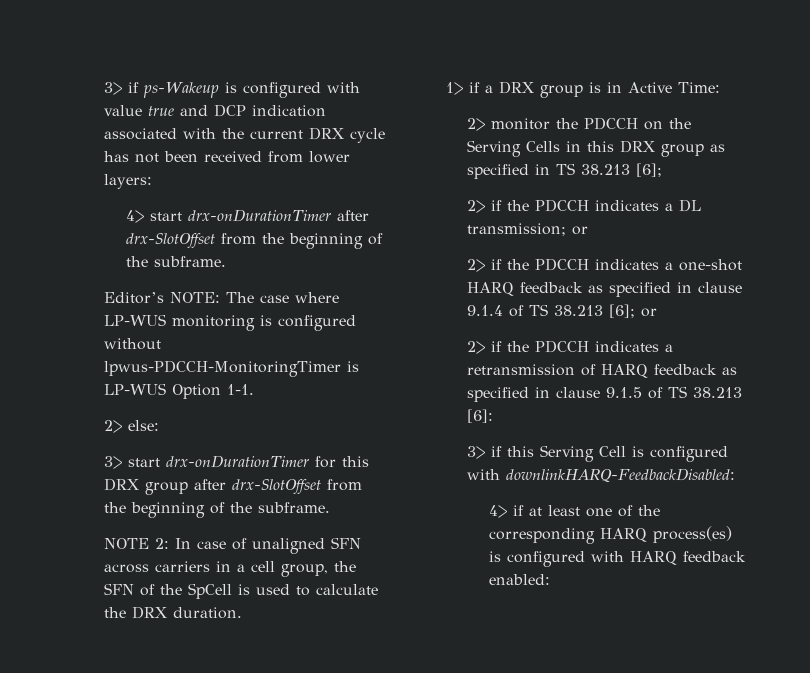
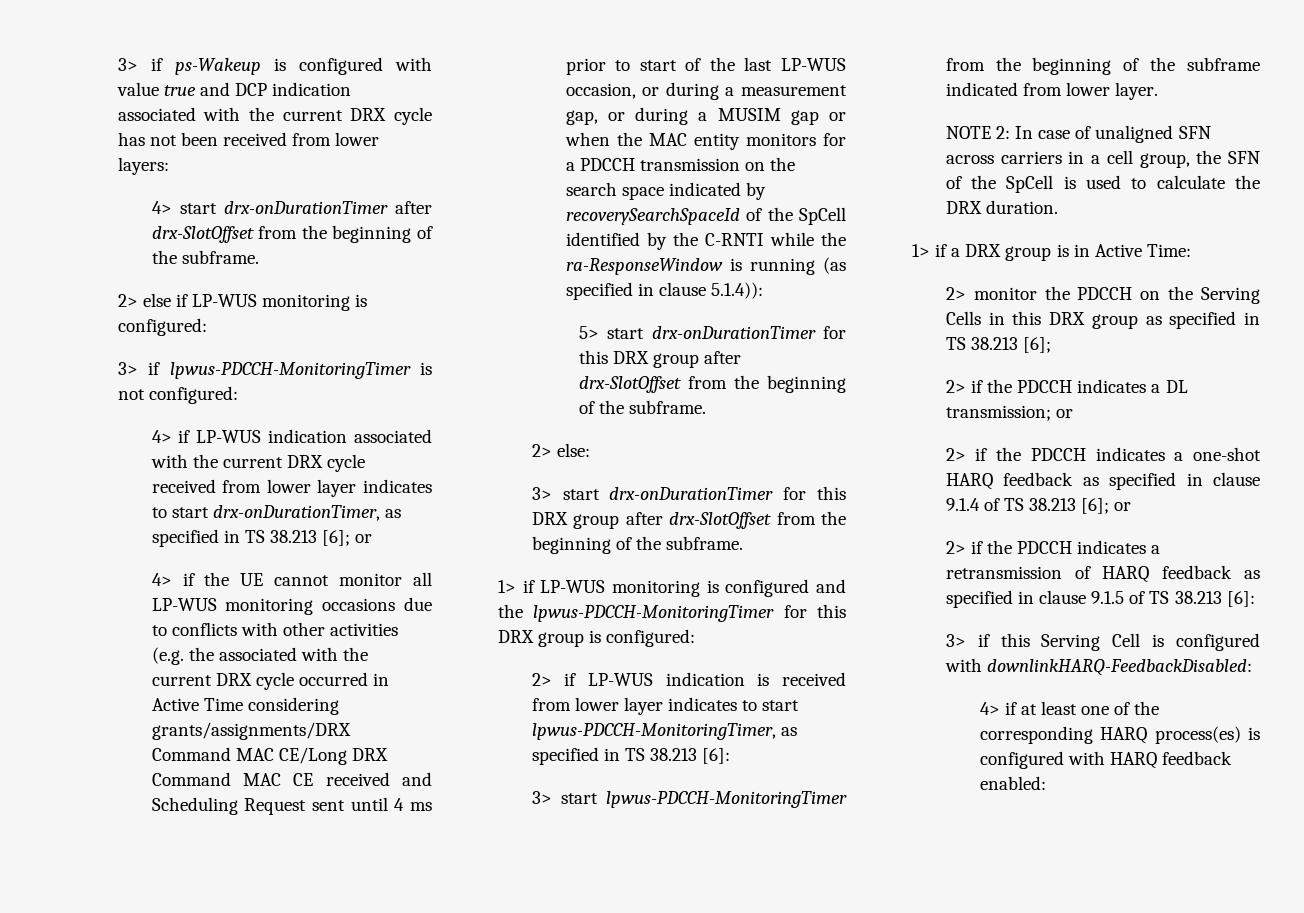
[104,292,340,304] [104,314,357,331] [104,338,162,350] [104,360,360,377] [104,383,255,399] Editor’s NOTE: The case where LP-WUS monitoring is configured without lpwus-PDCCH-MonitoringTimer is LP-WUS Option 1-1. -> [117,293,368,311] [117,318,207,336] [117,362,433,379] [117,386,238,404] [151,429,433,443] [150,454,366,472] [151,479,433,497] [151,505,402,521] [151,529,373,547] [151,572,432,586] [151,597,432,615] [151,622,399,636] [151,647,369,665] [151,672,390,690] [151,697,339,715] [151,722,351,740] [151,747,389,765] [151,772,432,786] [151,797,433,815] [565,57,846,75] [565,82,847,100] [565,107,846,125] [564,132,846,150] [565,157,796,171] [565,182,767,200] [565,207,846,225] [565,232,846,250] [565,257,846,275] [565,282,764,300] [578,326,846,339] [578,350,741,368] [578,375,846,393] [578,400,706,414] 2> else if LP-WUS monitoring is configured: // 3> if lpwus-PDCCH-MonitoringTimer is not configured: // 4> if LP-WUS indication associated with the current DRX cycle received from lower layer indicates to start drx-onDurationTimer, as specified in TS 38.213 [6]; or // 4> if the UE cannot monitor all LP-WUS monitoring occasions due to conflicts with other activities (e.g. the associated with the current DRX cycle occurred in Active Time considering grants/assignments/DRX Command MAC CE/Long DRX Command MAC CE received and Scheduling Request sent until 4 ms prior to start of the last LP-WUS occasion, or during a measurement gap, or during a MUSIM gap or when the MAC entity monitors for a PDCCH transmission on the search space indicated by recoverySearchSpaceId of the SpCell identified by the C-RNTI while the ra-ResponseWindow is running (as specified in clause 5.1.4)): // 5> start drx-onDurationTimer for this DRX group after drx-SlotOffset from the beginning of the subframe.
(331, 507) none -> [497,579,847,597] [497,604,846,622] [497,629,696,647] [531,672,847,686] [531,697,800,715] [531,723,797,740] [531,747,731,765] [531,791,847,808] [945,57,1260,75] [945,82,1159,100] // 1> if LP-WUS monitoring is configured and the lpwus-PDCCH-MonitoringTimer for this DRX group is configured: // 2> if LP-WUS indication is received from lower layer indicates to start lpwus-PDCCH-MonitoringTimer, as specified in TS 38.213 [6]: // 3> start lpwus-PDCCH-MonitoringTimer from the beginning of the subframe indicated from lower layer.

